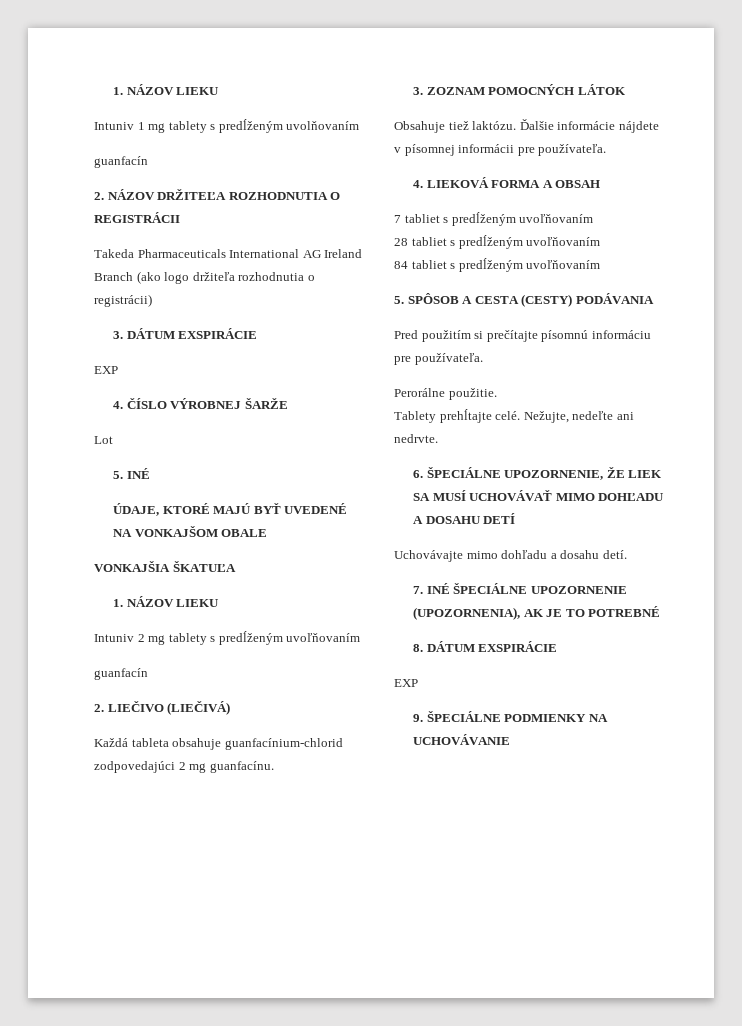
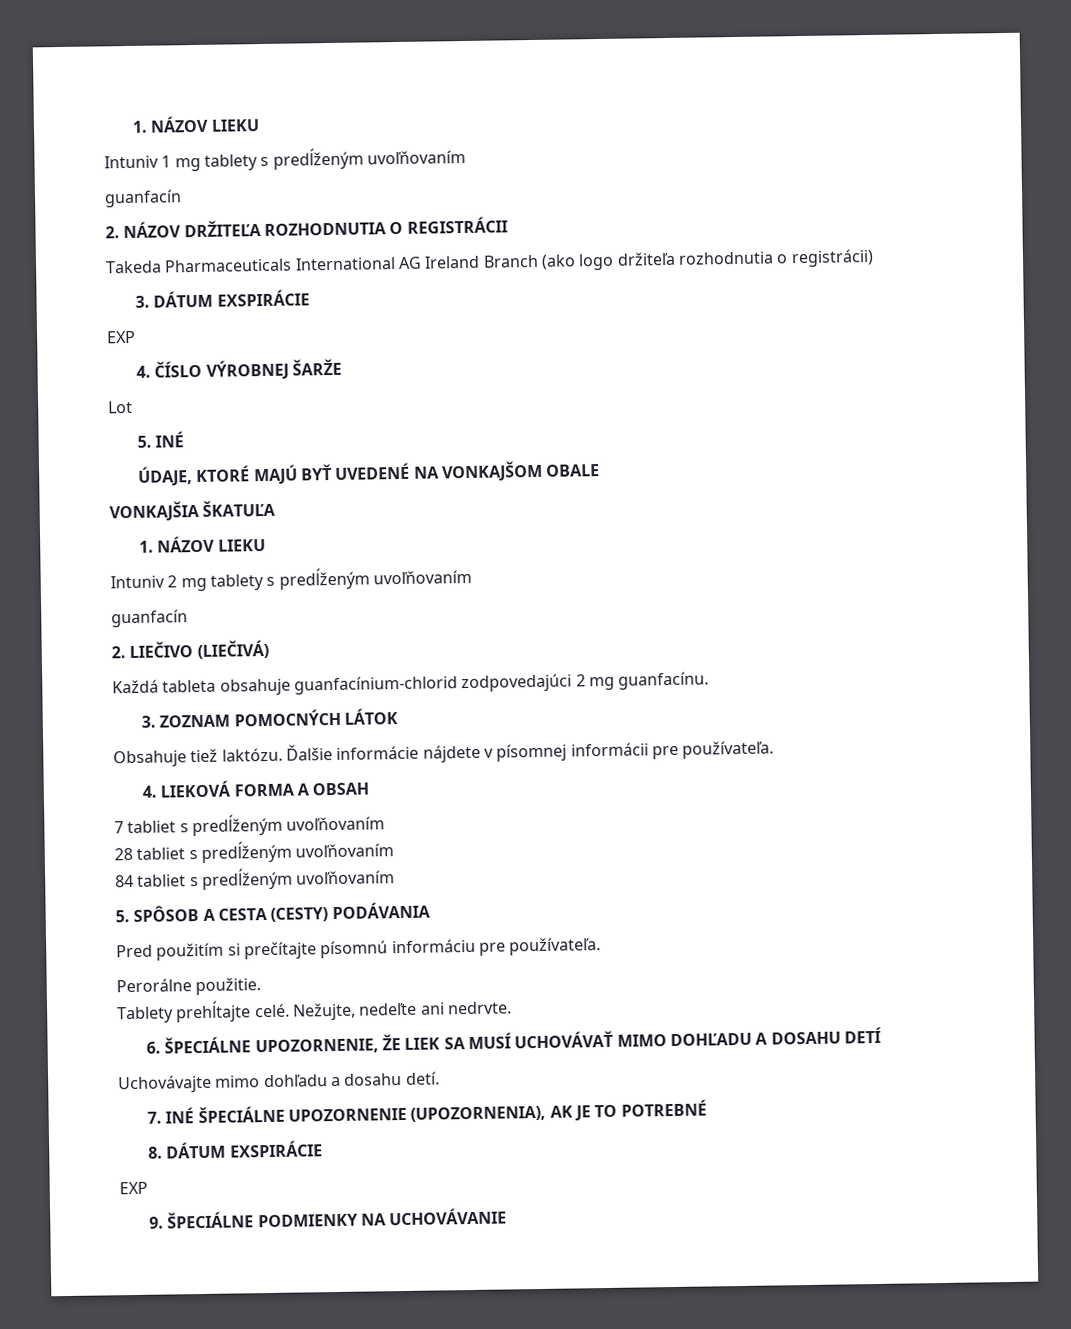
[286,121,360,130] uvolňovaním -> [366,149,466,165] uvoľňovaním

